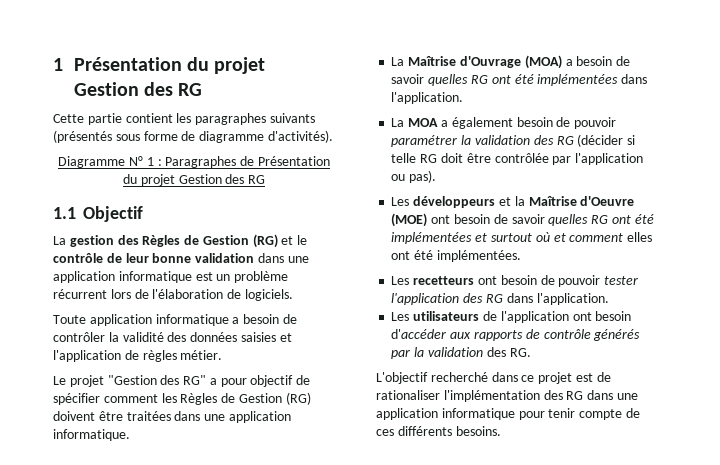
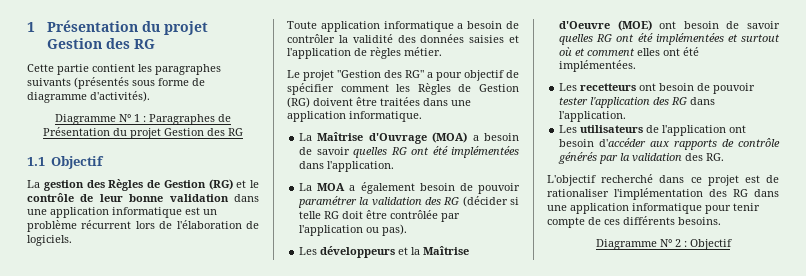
(501, 431) none -> [595,239,732,250] // Diagramme N° 2 : Objectif

